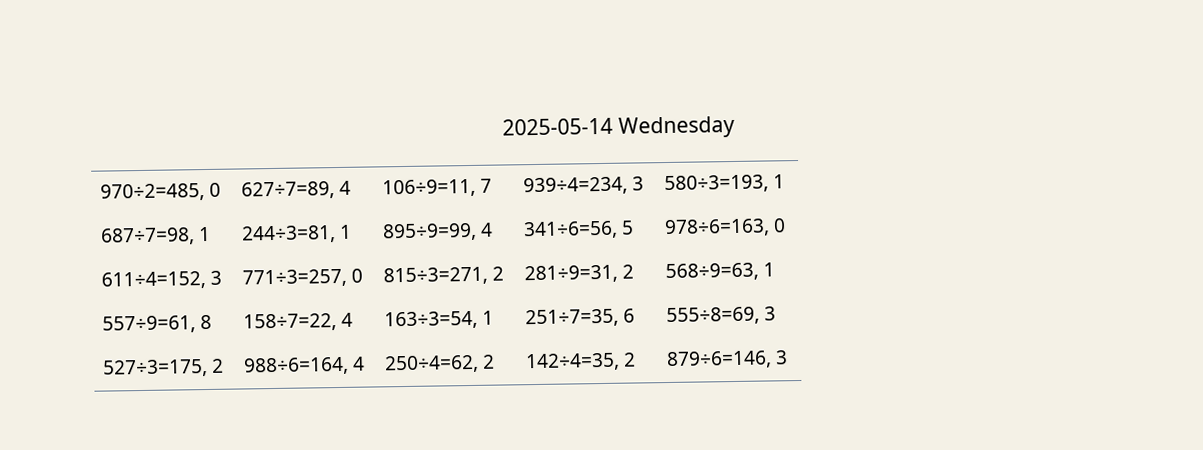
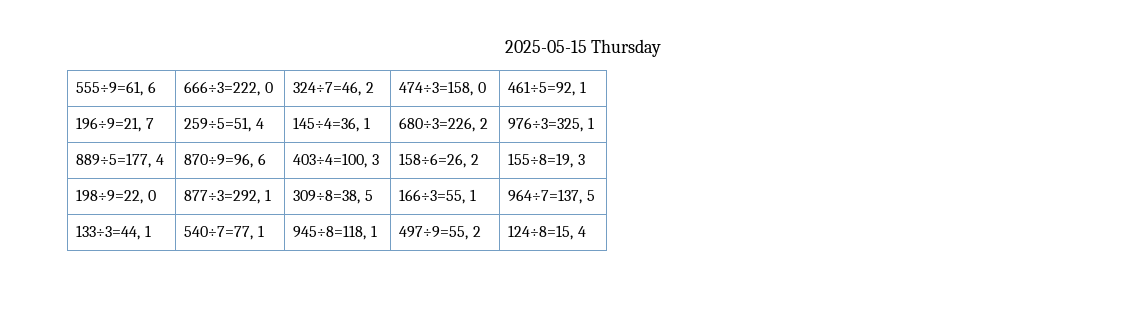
[502,115,735,139] [100,182,222,202] [241,180,352,200] [382,178,493,198] [523,176,645,196] [664,174,786,194] [100,226,212,246] [241,224,353,244] [382,222,494,242] [523,220,635,240] [664,218,787,238] [101,270,223,290] [242,268,364,288] [383,266,505,286] [524,264,635,284] [665,262,776,282] [102,314,213,334] [243,312,354,332] [384,310,495,330] [525,308,636,328] [666,306,777,326] [103,358,225,378] [243,356,366,376] [384,354,496,374] [525,352,637,372] [666,350,789,370] 2025-05-14 Wednesday // 970÷2=485, 0 | 627÷7=89, 4 | 106÷9=11, 7 | 939÷4=234, 3 | 580÷3=193, 1 // 687÷7=98, 1 | 244÷3=81, 1 | 895÷9=99, 4 | 341÷6=56, 5 | 978÷6=163, 0 // 611÷4=152, 3 | 771÷3=257, 0 | 815÷3=271, 2 | 281÷9=31, 2 | 568÷9=63, 1 // 557÷9=61, 8 | 158÷7=22, 4 | 163÷3=54, 1 | 251÷7=35, 6 | 555÷8=69, 3 // 527÷3=175, 2 | 988÷6=164, 4 | 250÷4=62, 2 | 142÷4=35, 2 | 879÷6=146, 3 -> [504,39,662,57] [76,81,156,96] [184,81,273,96] [293,81,374,96] [399,81,486,96] [508,81,586,96] [76,117,154,132] [184,117,264,132] [293,117,370,132] [399,117,488,132] [508,117,594,132] [76,153,164,168] [184,153,266,168] [293,153,379,168] [399,153,479,168] [508,153,585,168] [76,189,156,204] [184,189,271,204] [293,190,373,204] [399,189,476,204] [508,189,595,204] [76,225,151,240] [184,225,264,240] [293,225,377,240] [399,226,481,240] [508,225,586,240] 2025-05-15 Thursday // 555÷9=61, 6 | 666÷3=222, 0 | 324÷7=46, 2 | 474÷3=158, 0 | 461÷5=92, 1 // 196÷9=21, 7 | 259÷5=51, 4 | 145÷4=36, 1 | 680÷3=226, 2 | 976÷3=325, 1 // 889÷5=177, 4 | 870÷9=96, 6 | 403÷4=100, 3 | 158÷6=26, 2 | 155÷8=19, 3 // 198÷9=22, 0 | 877÷3=292, 1 | 309÷8=38, 5 | 166÷3=55, 1 | 964÷7=137, 5 // 133÷3=44, 1 | 540÷7=77, 1 | 945÷8=118, 1 | 497÷9=55, 2 | 124÷8=15, 4

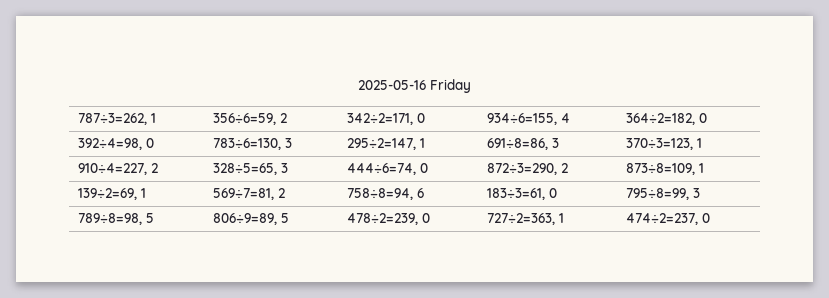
[504,39,662,57] [76,81,156,96] [184,81,273,96] [293,81,374,96] [399,81,486,96] [508,81,586,96] [76,117,154,132] [184,117,264,132] [293,117,370,132] [399,117,488,132] [508,117,594,132] [76,153,164,168] [184,153,266,168] [293,153,379,168] [399,153,479,168] [508,153,585,168] [76,189,156,204] [184,189,271,204] [293,190,373,204] [399,189,476,204] [508,189,595,204] [76,225,151,240] [184,225,264,240] [293,225,377,240] [399,226,481,240] [508,225,586,240] 2025-05-15 Thursday // 555÷9=61, 6 | 666÷3=222, 0 | 324÷7=46, 2 | 474÷3=158, 0 | 461÷5=92, 1 // 196÷9=21, 7 | 259÷5=51, 4 | 145÷4=36, 1 | 680÷3=226, 2 | 976÷3=325, 1 // 889÷5=177, 4 | 870÷9=96, 6 | 403÷4=100, 3 | 158÷6=26, 2 | 155÷8=19, 3 // 198÷9=22, 0 | 877÷3=292, 1 | 309÷8=38, 5 | 166÷3=55, 1 | 964÷7=137, 5 // 133÷3=44, 1 | 540÷7=77, 1 | 945÷8=118, 1 | 497÷9=55, 2 | 124÷8=15, 4 -> [358,79,471,93] [77,113,156,125] [212,113,287,125] [346,113,425,125] [486,113,570,125] [625,113,707,125] [77,138,154,150] [212,138,292,150] [346,138,425,150] [486,138,559,150] [625,138,702,150] [77,163,158,175] [212,163,288,175] [346,163,428,175] [486,163,568,175] [625,163,704,175] [77,188,146,200] [212,188,285,200] [346,188,424,200] [486,188,557,200] [625,188,700,200] [77,213,154,225] [212,213,289,225] [346,213,430,225] [486,213,564,225] [625,213,710,225] 2025-05-16 Friday // 787÷3=262, 1 | 356÷6=59, 2 | 342÷2=171, 0 | 934÷6=155, 4 | 364÷2=182, 0 // 392÷4=98, 0 | 783÷6=130, 3 | 295÷2=147, 1 | 691÷8=86, 3 | 370÷3=123, 1 // 910÷4=227, 2 | 328÷5=65, 3 | 444÷6=74, 0 | 872÷3=290, 2 | 873÷8=109, 1 // 139÷2=69, 1 | 569÷7=81, 2 | 758÷8=94, 6 | 183÷3=61, 0 | 795÷8=99, 3 // 789÷8=98, 5 | 806÷9=89, 5 | 478÷2=239, 0 | 727÷2=363, 1 | 474÷2=237, 0

